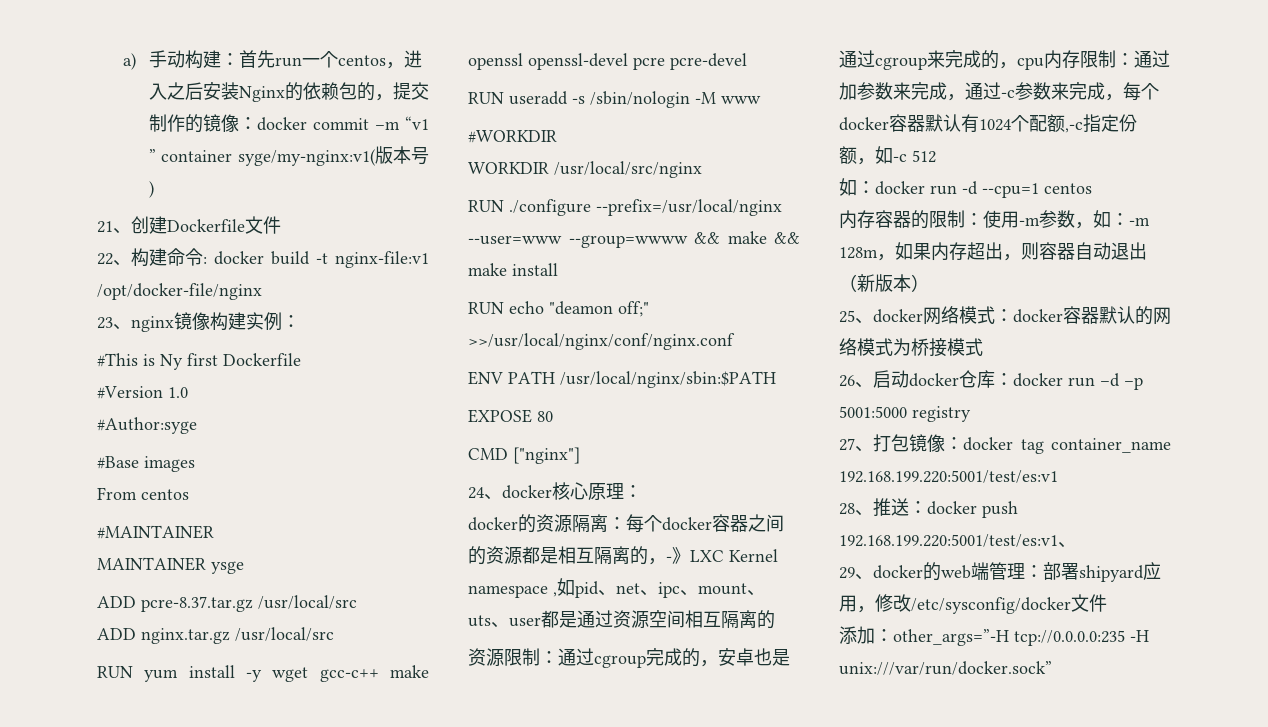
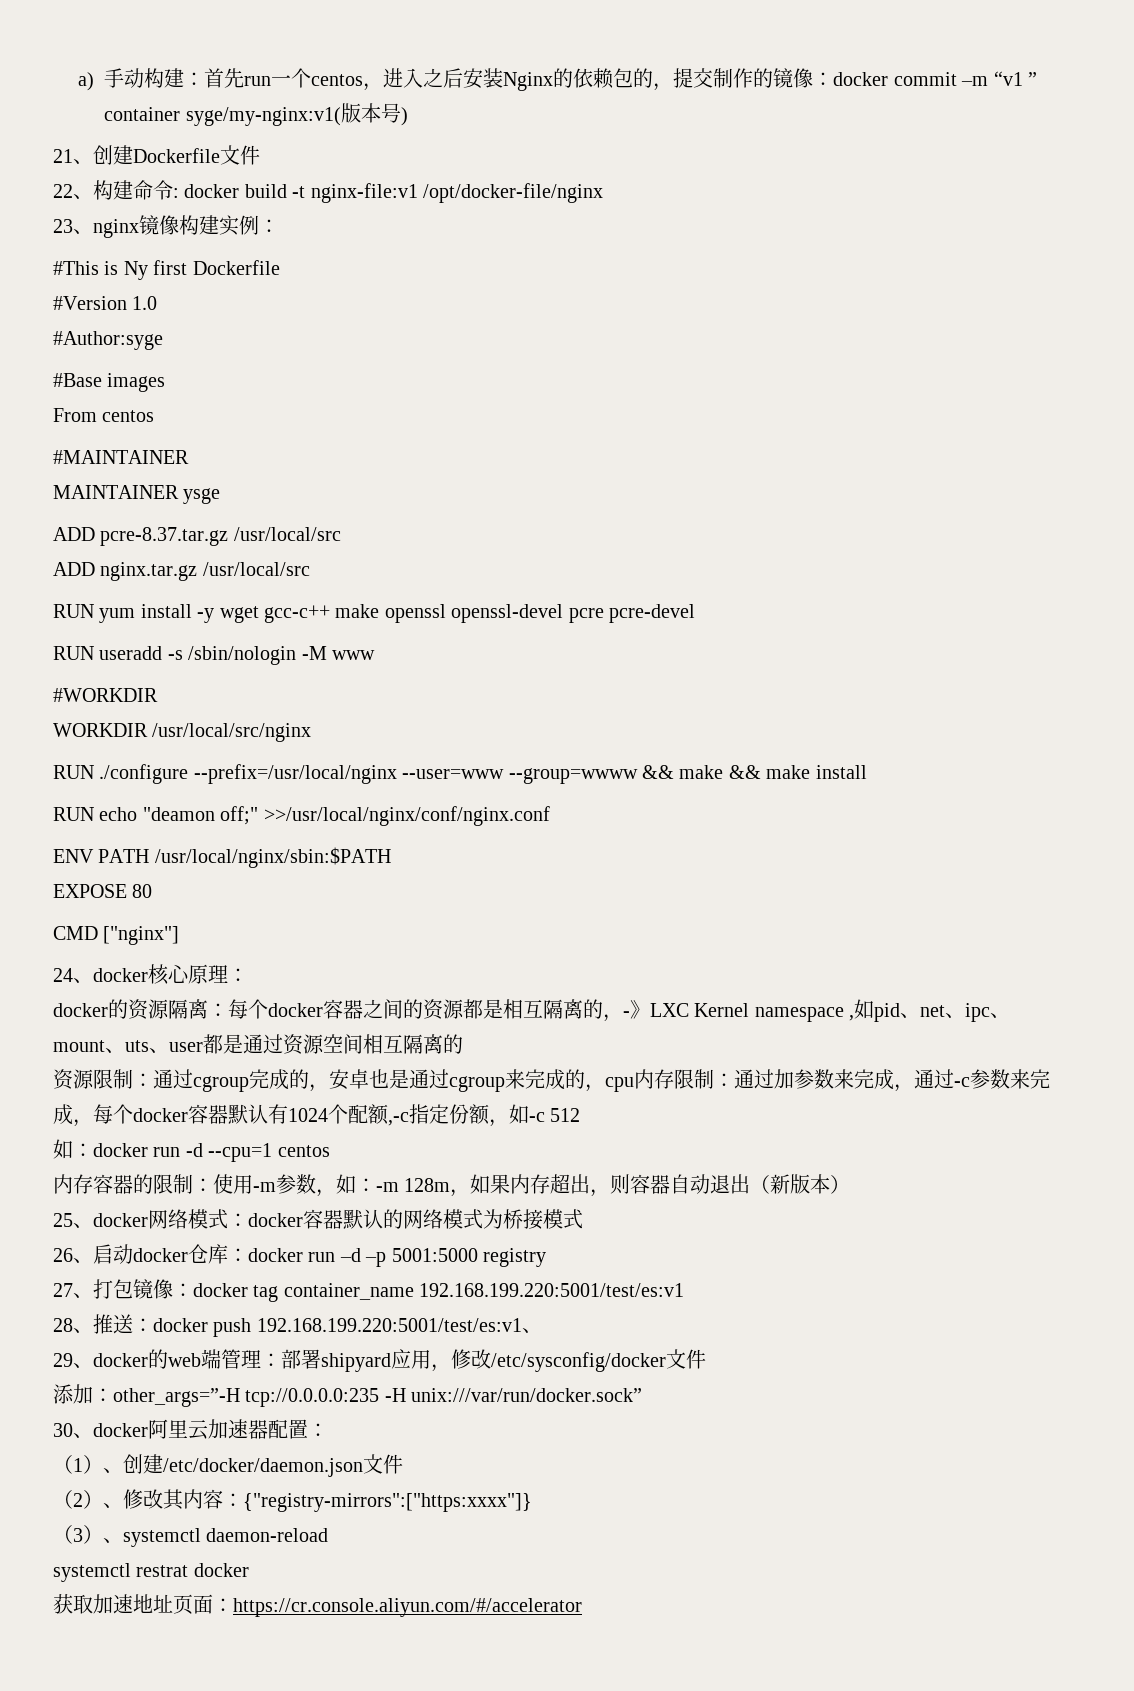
(1052, 668) none -> [53,1419,328,1440] [53,1454,403,1477] [53,1489,532,1512] [53,1525,329,1547] [53,1563,249,1582] [53,1594,582,1617] // 30、docker阿里云加速器配置： // （1）、创建/etc/docker/daemon.json文件 // （2）、修改其内容：{"registry-mirrors":["https:xxxx"]} // （3）、systemctl daemon-reload // systemctl restrat docker // 获取加速地址页面：https://cr.console.aliyun.com/#/accelerator

